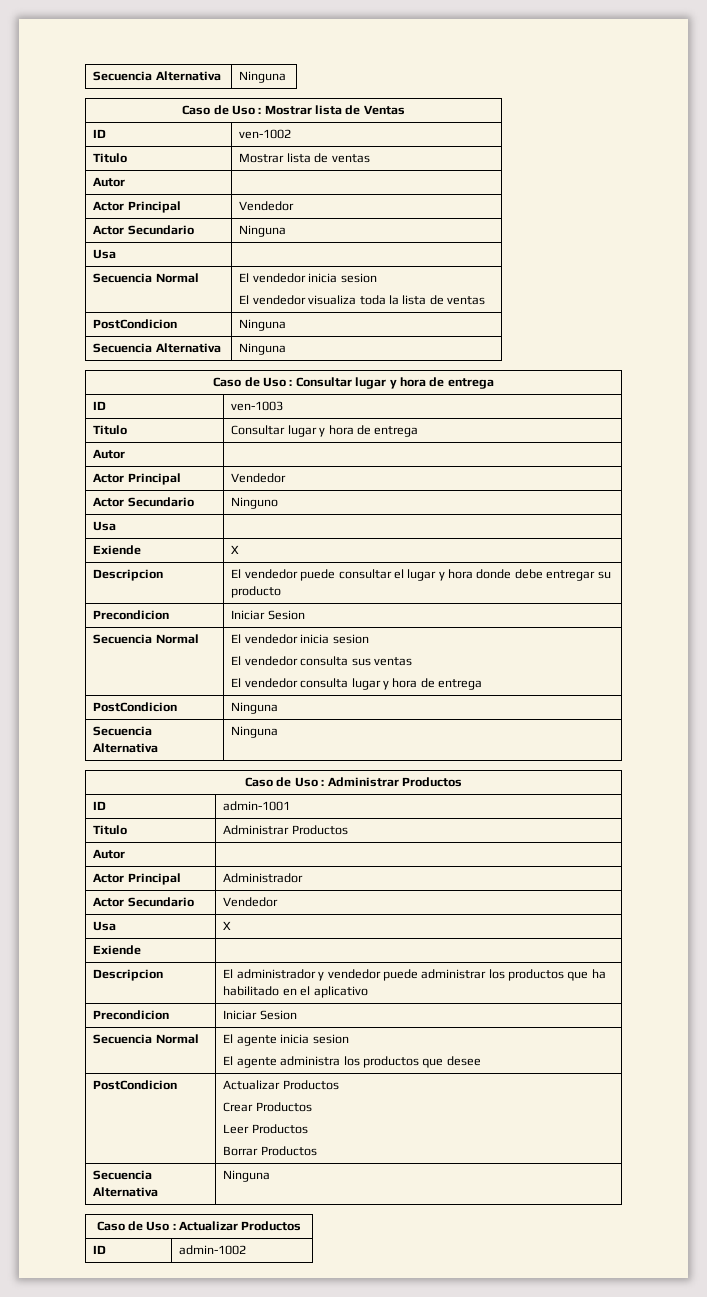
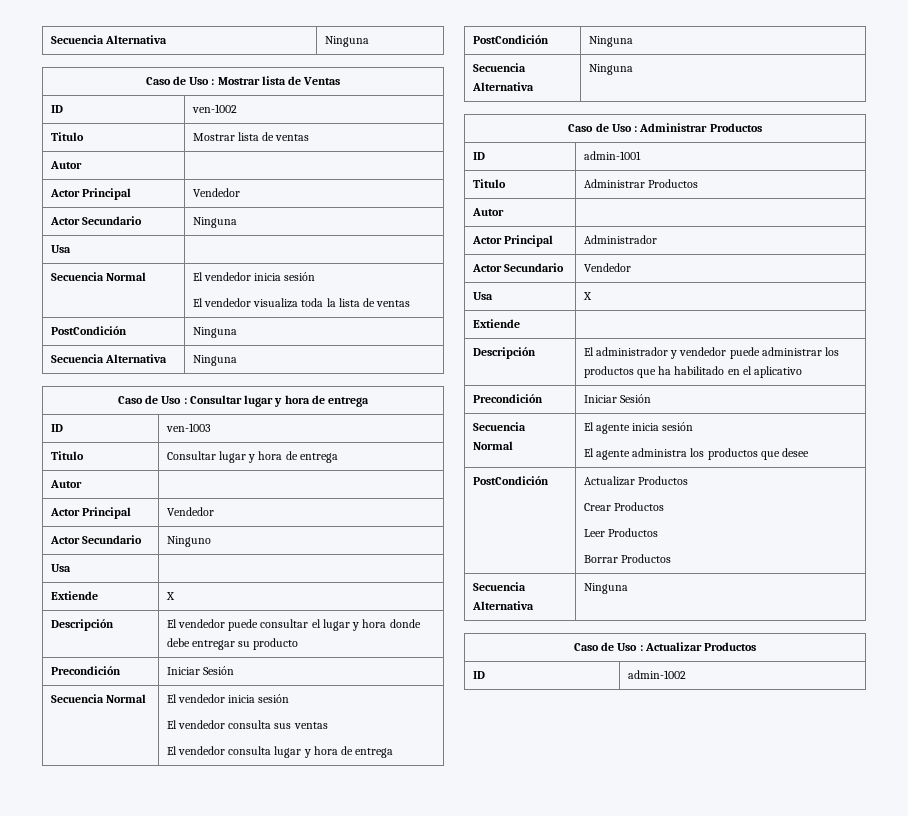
[340,273,377,283] sesion -> [284,272,316,281] sesión
[93,319,178,329] PostCondicion -> [50,326,127,335] PostCondición
[93,545,142,555] [231,545,240,554] [93,569,164,581] Exiende | X // Descripcion -> [50,591,98,600] [165,592,175,600] [50,619,114,631] Extiende | X // Descripción
[93,610,170,620] [231,610,305,620] [93,634,199,644] [231,634,369,644] Precondicion | Iniciar Sesion // Secuencia Normal | El vendedor inicia sesion -> [50,666,121,675] [166,666,234,675] [50,694,146,703] [166,694,290,703] Precondición | Iniciar Sesión // Secuencia Normal | El vendedor inicia sesión
[93,702,178,712] PostCondicion -> [472,35,549,44] PostCondición
[93,945,142,955] [93,969,164,981] Exiende | // Descripcion -> [472,319,520,328] [472,347,536,359] Extiende | // Descripción
[93,1010,170,1020] [223,1010,297,1020] Precondicion | Iniciar Sesion -> [472,394,543,403] [583,394,651,403] Precondición | Iniciar Sesión
[312,1034,349,1044] sesion -> [662,422,694,431] sesión
[93,1080,178,1090] PostCondicion -> [472,476,549,485] PostCondición

